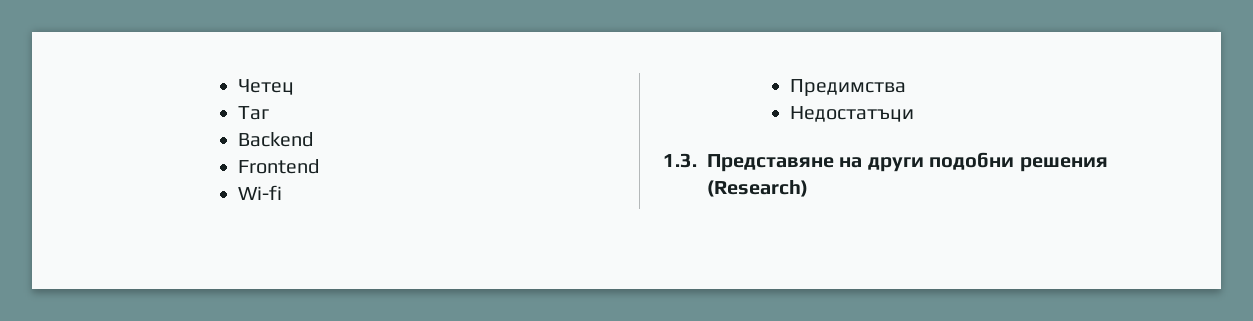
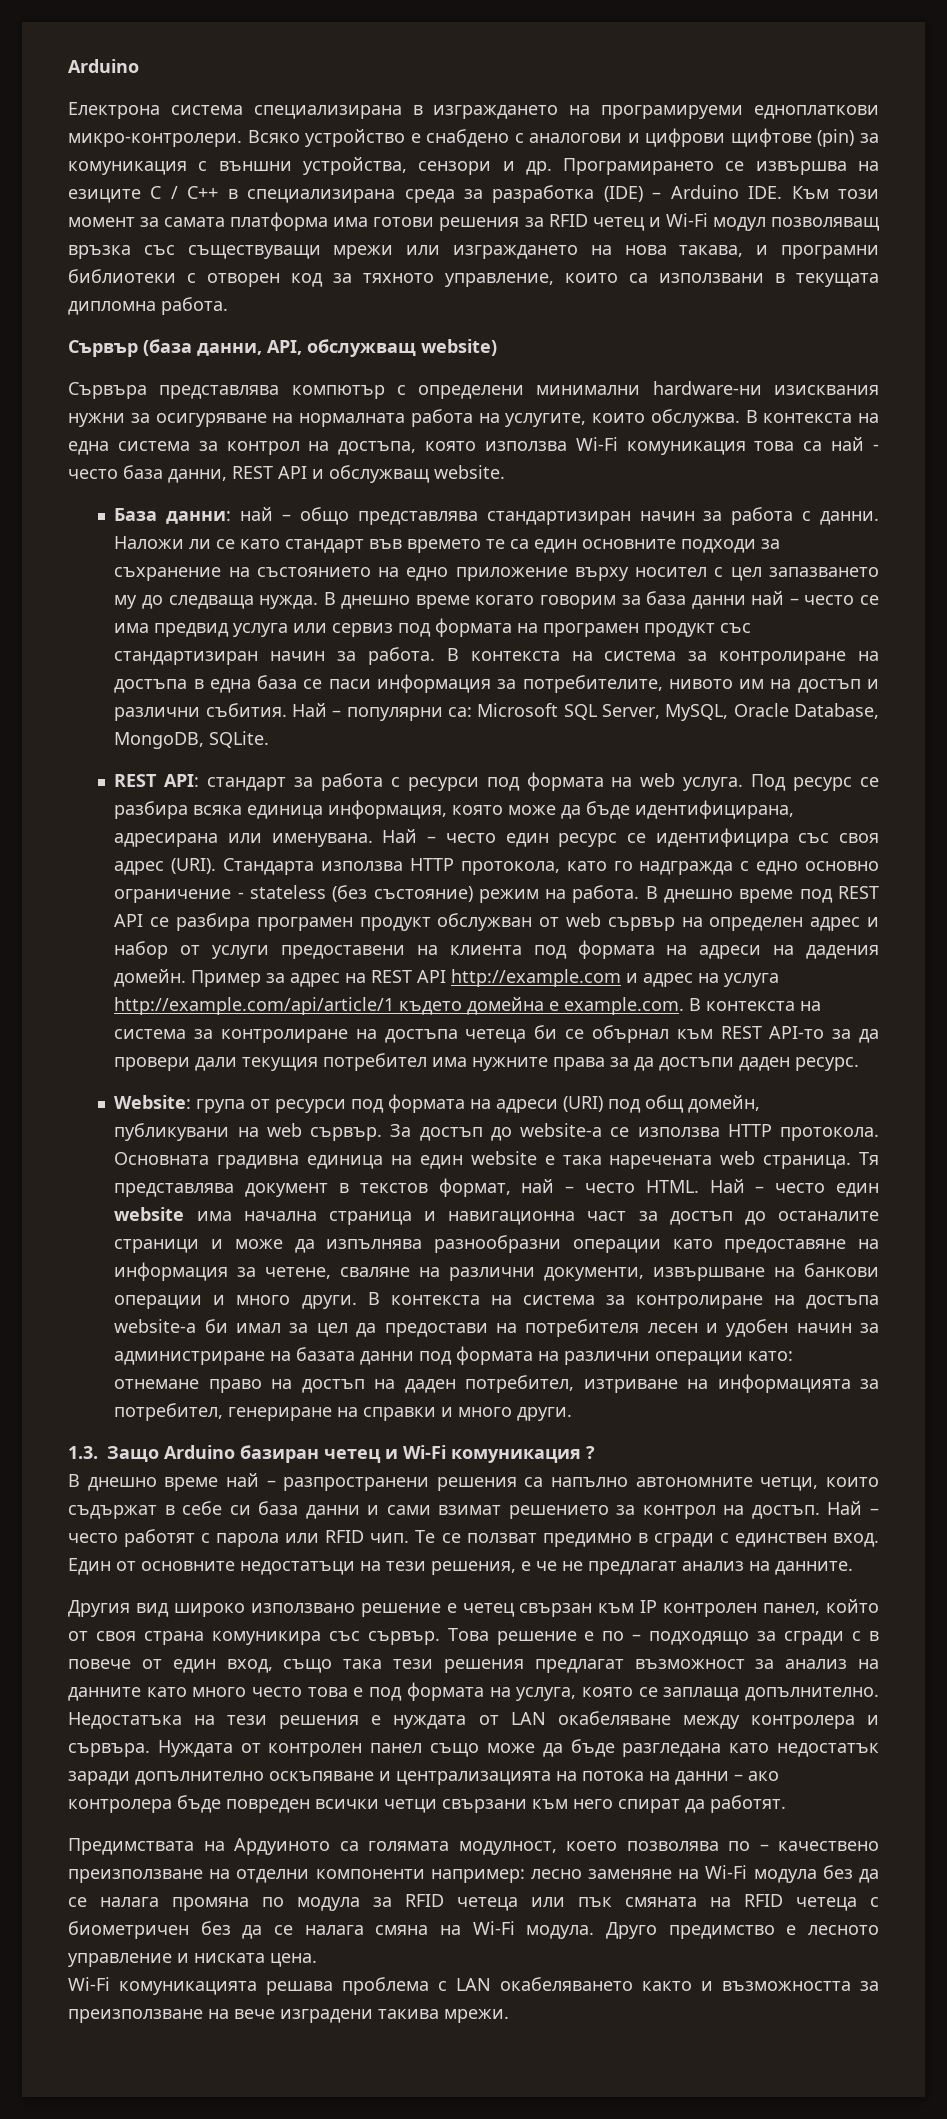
[238,79,295,95] [238,106,270,120] [238,132,314,147] [238,159,320,174] [238,185,283,200] [790,79,907,96] [790,106,915,122] [663,152,1108,172] [707,180,808,197] Четец // Таг // Backend // Frontend // Wi-fi // Предимства // Недостатъци // 1.3. Представяне на други подобни решения (Research) -> [68,59,139,73] [68,102,879,119] [68,128,879,147] [68,157,879,175] [68,185,880,203] [68,212,880,231] [68,245,879,259] [68,269,879,287] [68,297,228,315] [68,339,497,357] [68,381,879,399] [68,409,879,427] [68,437,879,455] [68,465,505,483] [114,507,880,525] [114,536,781,553] [114,567,880,581] [114,591,880,609] [114,618,752,637] [114,647,879,665] [114,674,879,693] [114,703,879,721] [114,731,270,749] [114,772,879,791] [114,800,795,819] [114,828,879,847] [114,858,880,875] [114,885,879,903] [114,913,879,931] [114,940,880,959] [114,969,780,987] [114,997,822,1015] [114,1025,879,1043] [114,1053,860,1071] [114,1094,761,1113] [114,1123,879,1141] [114,1151,880,1169] [114,1178,879,1197] [114,1207,879,1225] [114,1235,880,1253] [114,1262,879,1281] [114,1292,879,1309] [114,1319,880,1337] [114,1346,794,1365] [114,1374,879,1393] [114,1403,573,1421] [68,1445,595,1463] [68,1473,879,1491] [68,1501,879,1519] [68,1529,880,1547] [68,1558,853,1575] [68,1599,879,1617] [68,1628,879,1645] [68,1659,880,1673] [68,1682,879,1701] [68,1711,879,1729] [68,1739,880,1757] [68,1771,779,1785] [68,1795,786,1813] [68,1838,879,1855] [68,1865,879,1883] [68,1894,879,1911] [68,1921,879,1939] [68,1953,317,1967] [68,1977,879,1995] [68,2009,509,2023] Arduino // Електрона система специализирана в изграждането на програмируеми едноплаткови микро-контролери. Всяко устройство е снабдено с аналогови и цифрови щифтове (pin) за комуникация с външни устройства, сензори и др. Програмирането се извършва на езиците C / C++ в специализирана среда за разработка (IDE) – Arduino IDE. Към този момент за самата платформа има готови решения за RFID четец и Wi-Fi модул позволяващ връзка със съществуващи мрежи или изграждането на нова такава, и програмни библиотеки с отворен код за тяхното управление, които са използвани в текущата дипломна работа. // Сървър (база данни, API, обслужващ website) // Сървъра представлява компютър с определени минимални hardware-ни изисквания нужни за осигуряване на нормалната работа на услугите, които обслужва. В контекста на една система за контрол на достъпа, която използва Wi-Fi комуникация това са най - често база данни, REST API и обслужващ website. // База данни: най – общо представлява стандартизиран начин за работа с данни. Наложи ли се като стандарт във времето те са един основните подходи за съхранение на състоянието на едно приложение върху носител с цел запазването му до следваща нужда. В днешно време когато говорим за база данни най – често се има предвид услуга или сервиз под формата на програмен продукт със стандартизиран начин за работа. В контекста на система за контролиране на достъпа в една база се паси информация за потребителите, нивото им на достъп и различни събития. Най – популярни са: Microsoft SQL Server, MySQL, Oracle Database, MongoDB, SQLite. // REST API: стандарт за работа с ресурси под формата на web услуга. Под ресурс се разбира всяка единица информация, която може да бъде идентифицирана, адресирана или именувана. Най – често един ресурс се идентифицира със своя адрес (URI). Стандарта използва HTTP протокола, като го надгражда с едно основно ограничение - stateless (без състояние) режим на работа. В днешно време под REST API се разбира програмен продукт обслужван от web сървър на определен адрес и набор от услуги предоставени на клиента под формата на адреси на дадения домейн. Пример за адрес на REST API http://example.com и адрес на услуга http://example.com/api/article/1 където домейна е example.com. В контекста на система за контролиране на достъпа четеца би се обърнал към REST API-то за да провери дали текущия потребител има нужните права за да достъпи даден ресурс. // Website: група от ресурси под формата на адреси (URI) под общ домейн, публикувани на web сървър. За достъп до website-а се използва HTTP протокола. Основната градивна единица на един website е така наречената web страница. Тя представлява документ в текстов формат, най – често HTML. Най – често един website има начална страница и навигационна част за достъп до останалите страници и може да изпълнява разнообразни операции като предоставяне на информация за четене, сваляне на различни документи, извършване на банкови операции и много други. В контекста на система за контролиране на достъпа website-а би имал за цел да предостави на потребителя лесен и удобен начин за администриране на базата данни под формата на различни операции като: отнемане право на достъп на даден потребител, изтриване на информацията за потребител, генериране на справки и много други. // 1.3. Защо Arduino базиран четец и Wi-Fi комуникация ? // В днешно време най – разпространени решения са напълно автономните четци, които съдържат в себе си база данни и сами взимат решението за контрол на достъп. Най – често работят с парола или RFID чип. Те се ползват предимно в сгради с единствен вход. Един от основните недостатъци на тези решения, е че не предлагат анализ на данните. // Другия вид широко използвано решение е четец свързан към IP контролен панел, който от своя страна комуникира със сървър. Това решение е по – подходящо за сгради с в повече от един вход, също така тези решения предлагат възможност за анализ на данните като много често това е под формата на услуга, която се заплаща допълнително. Недостатъка на тези решения е нуждата от LAN окабеляване между контролера и сървъра. Нуждата от контролен панел също може да бъде разгледана като недостатък заради допълнително оскъпяване и централизацията на потока на данни – ако контролера бъде повреден всички четци свързани към него спират да работят. // Предимствата на Ардуиното са голямата модулност, което позволява по – качествено преизползване на отделни компоненти например: лесно заменяне на Wi-Fi модула без да се налага промяна по модула за RFID четеца или пък смяната на RFID четеца с биометричен без да се налага смяна на Wi-Fi модула. Друго предимство е лесното управление и ниската цена. // Wi-Fi комуникацията решава проблема с LAN окабеляването както и възможността за преизползване на вече изградени такива мрежи.

